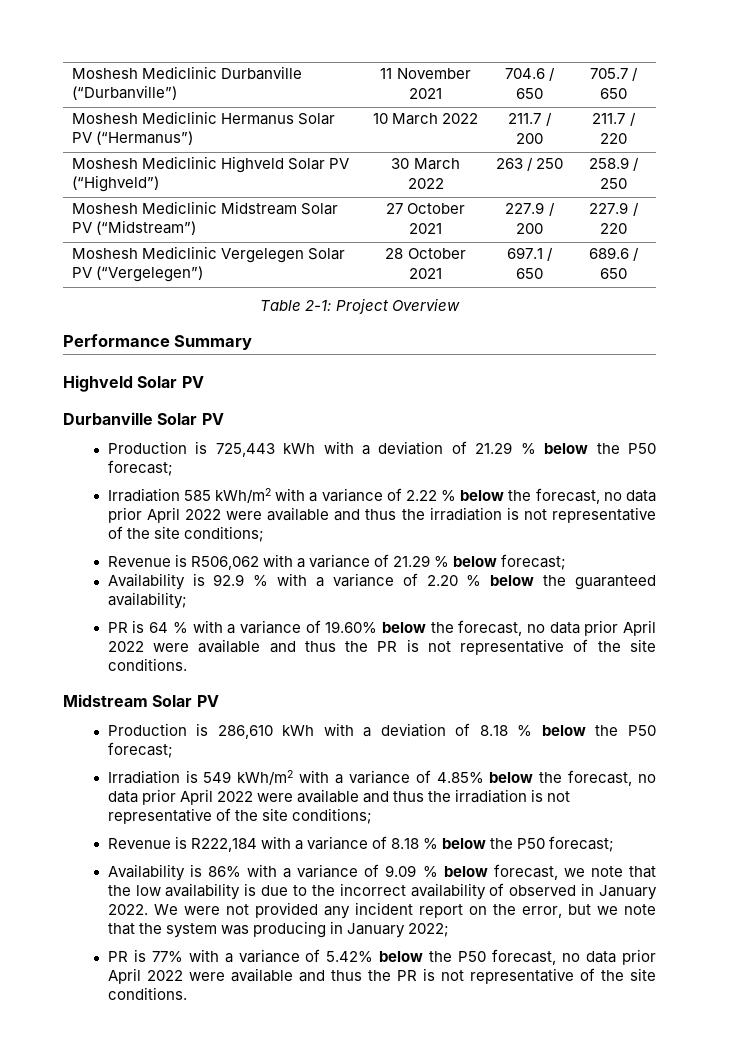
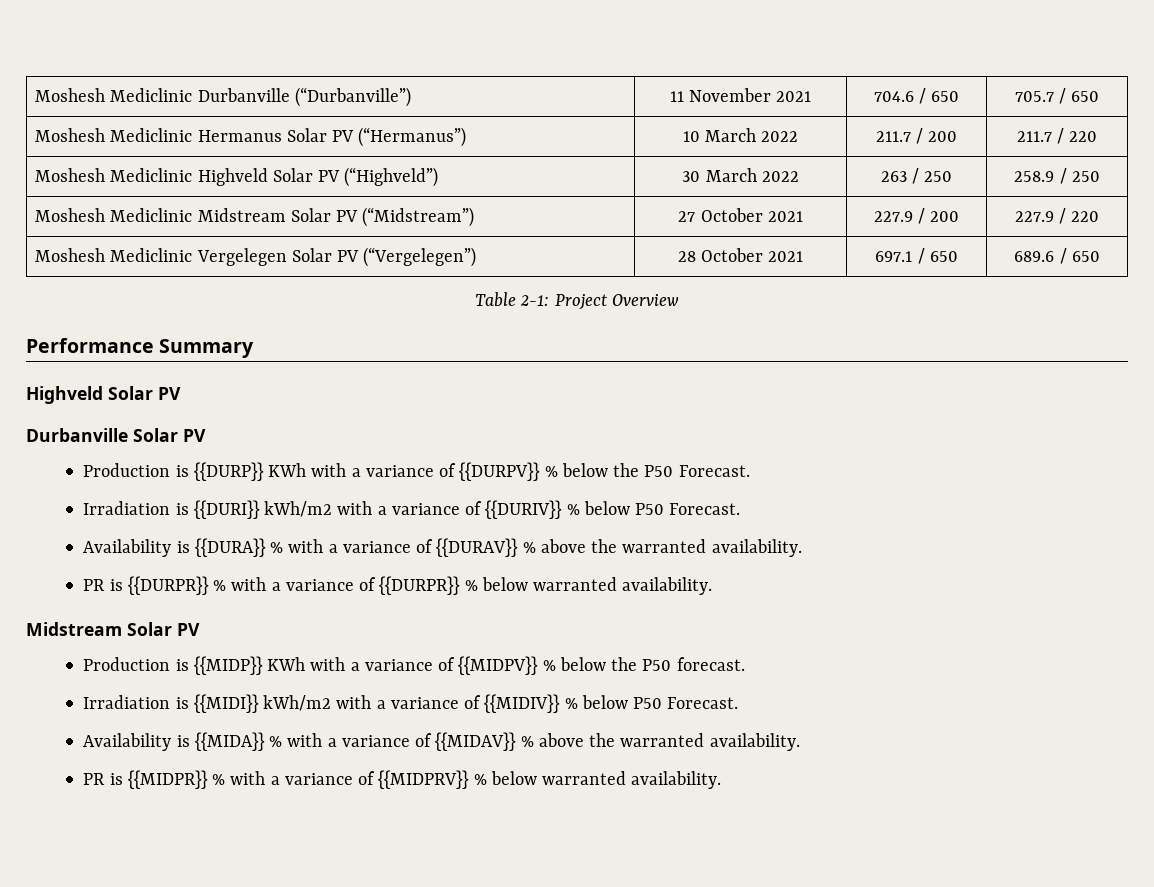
[215,441,657,457] [107,460,173,476] [107,488,657,504] [107,507,657,523] [107,526,264,542] [107,554,567,570] [107,573,657,590] [107,592,187,609] [107,620,657,636] [107,639,656,655] [107,658,187,671] 725,443 kWh with a deviation of 21.29 % below the P50 forecast; // Irradiation 585 kWh/m2 with a variance of 2.22 % below the forecast, no data prior April 2022 were available and thus the irradiation is not representative of the site conditions; // Revenue is R506,062 with a variance of 21.29 % below forecast; // Availability is 92.9 % with a variance of 2.20 % below the guaranteed availability; // PR is 64 % with a variance of 19.60% below the forecast, no data prior April 2022 were available and thus the PR is not representative of the site conditions. -> [193,462,750,481] [83,500,741,519] [83,538,802,557] [83,576,713,595] {{DURP}} KWh with a variance of {{DURPV}} % below the P50 Forecast. // Irradiation is {{DURI}} kWh/m2 with a variance of {{DURIV}} % below P50 Forecast. // Availability is {{DURA}} % with a variance of {{DURAV}} % above the warranted availability. // PR is {{DURPR}} % with a variance of {{DURPR}} % below warranted availability.
[217,723,656,739] [107,742,173,758] [107,770,657,786] [107,789,571,805] [107,808,372,824] [107,836,615,852] [107,864,656,881] [107,883,658,900] [107,902,656,919] [107,921,450,938] [107,949,657,965] [107,968,656,984] [107,987,187,1000] 286,610 kWh with a deviation of 8.18 % below the P50 forecast; // Irradiation is 549 kWh/m2 with a variance of 4.85% below the forecast, no data prior April 2022 were available and thus the irradiation is not representative of the site conditions; // Revenue is R222,184 with a variance of 8.18 % below the P50 forecast; // Availability is 86% with a variance of 9.09 % below forecast, we note that the low availability is due to the incorrect availability of observed in January 2022. We were not provided any incident report on the error, but we note that the system was producing in January 2022; // PR is 77% with a variance of 5.42% below the P50 forecast, no data prior April 2022 were available and thus the PR is not representative of the site conditions. -> [193,656,745,675] [83,694,739,713] [83,732,800,751] [83,770,722,789] {{MIDP}} KWh with a variance of {{MIDPV}} % below the P50 forecast. // Irradiation is {{MIDI}} kWh/m2 with a variance of {{MIDIV}} % below P50 Forecast. // Availability is {{MIDA}} % with a variance of {{MIDAV}} % above the warranted availability. // PR is {{MIDPR}} % with a variance of {{MIDPRV}} % below warranted availability.

